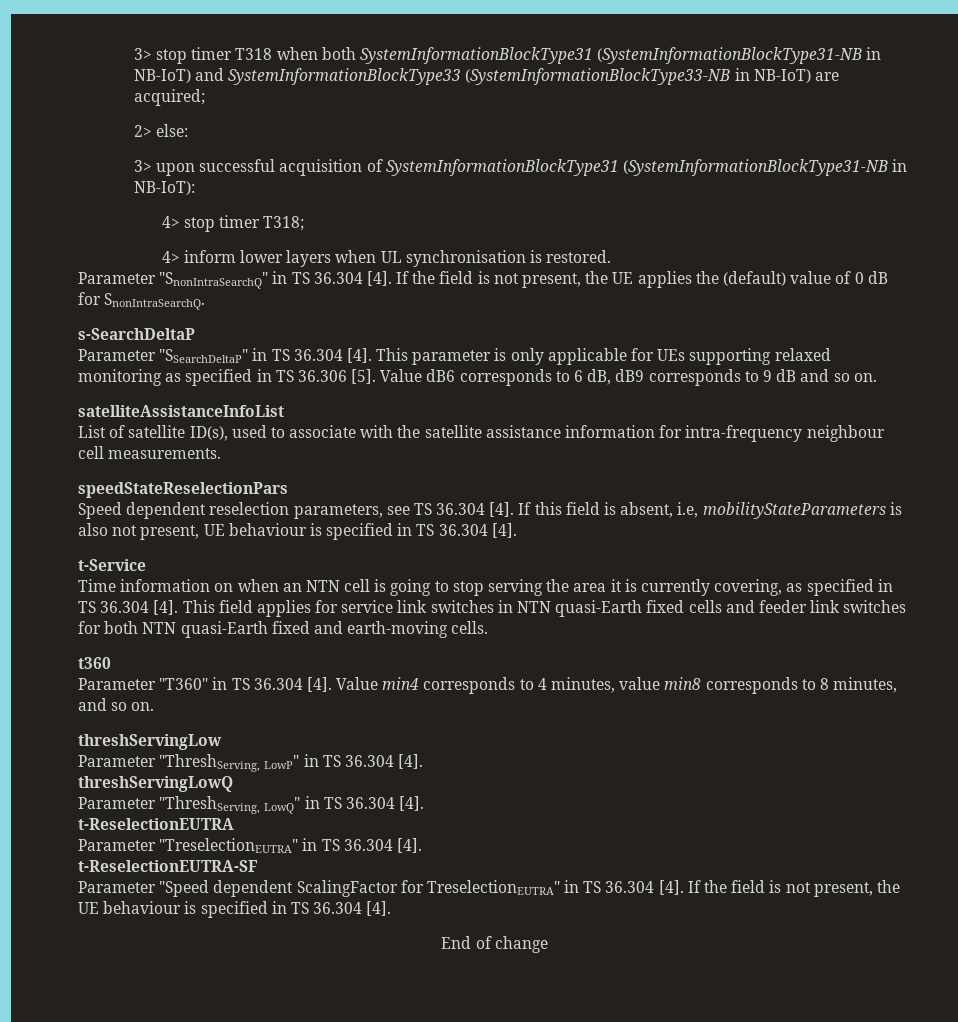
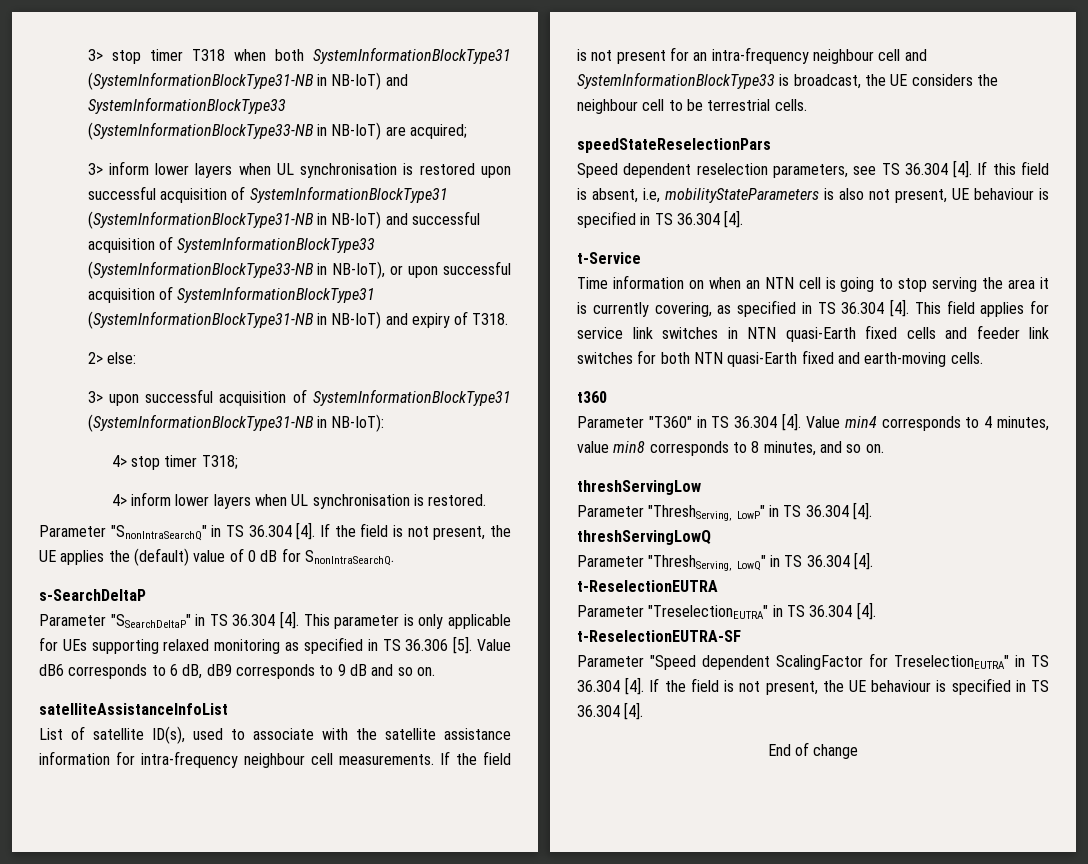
(205, 97) none -> [87,161,511,178] [87,186,448,203] [87,211,480,229] [87,236,376,253] [87,261,511,279] [87,286,376,303] [87,311,509,329] // 3> inform lower layers when UL synchronisation is restored upon successful acquisition of SystemInformationBlockType31 (SystemInformationBlockType31-NB in NB-IoT) and successful acquisition of SystemInformationBlockType33 (SystemInformationBlockType33-NB in NB-IoT), or upon successful acquisition of SystemInformationBlockType31 (SystemInformationBlockType31-NB in NB-IoT) and expiry of T318.
(222, 453) none -> [440,751,511,765] [577,47,927,64] [577,72,998,89] [577,99,807,114] If the field is not present for an intra-frequency neighbour cell and SystemInformationBlockType33 is broadcast, the UE considers the neighbour cell to be terrestrial cells.

